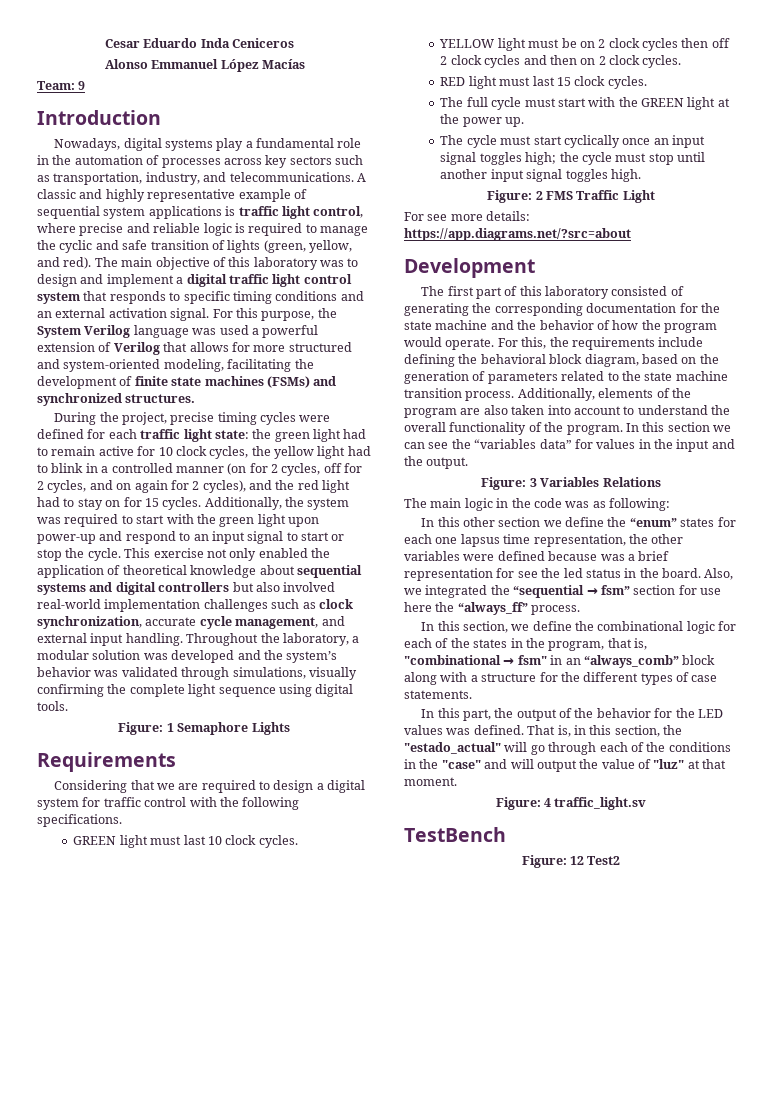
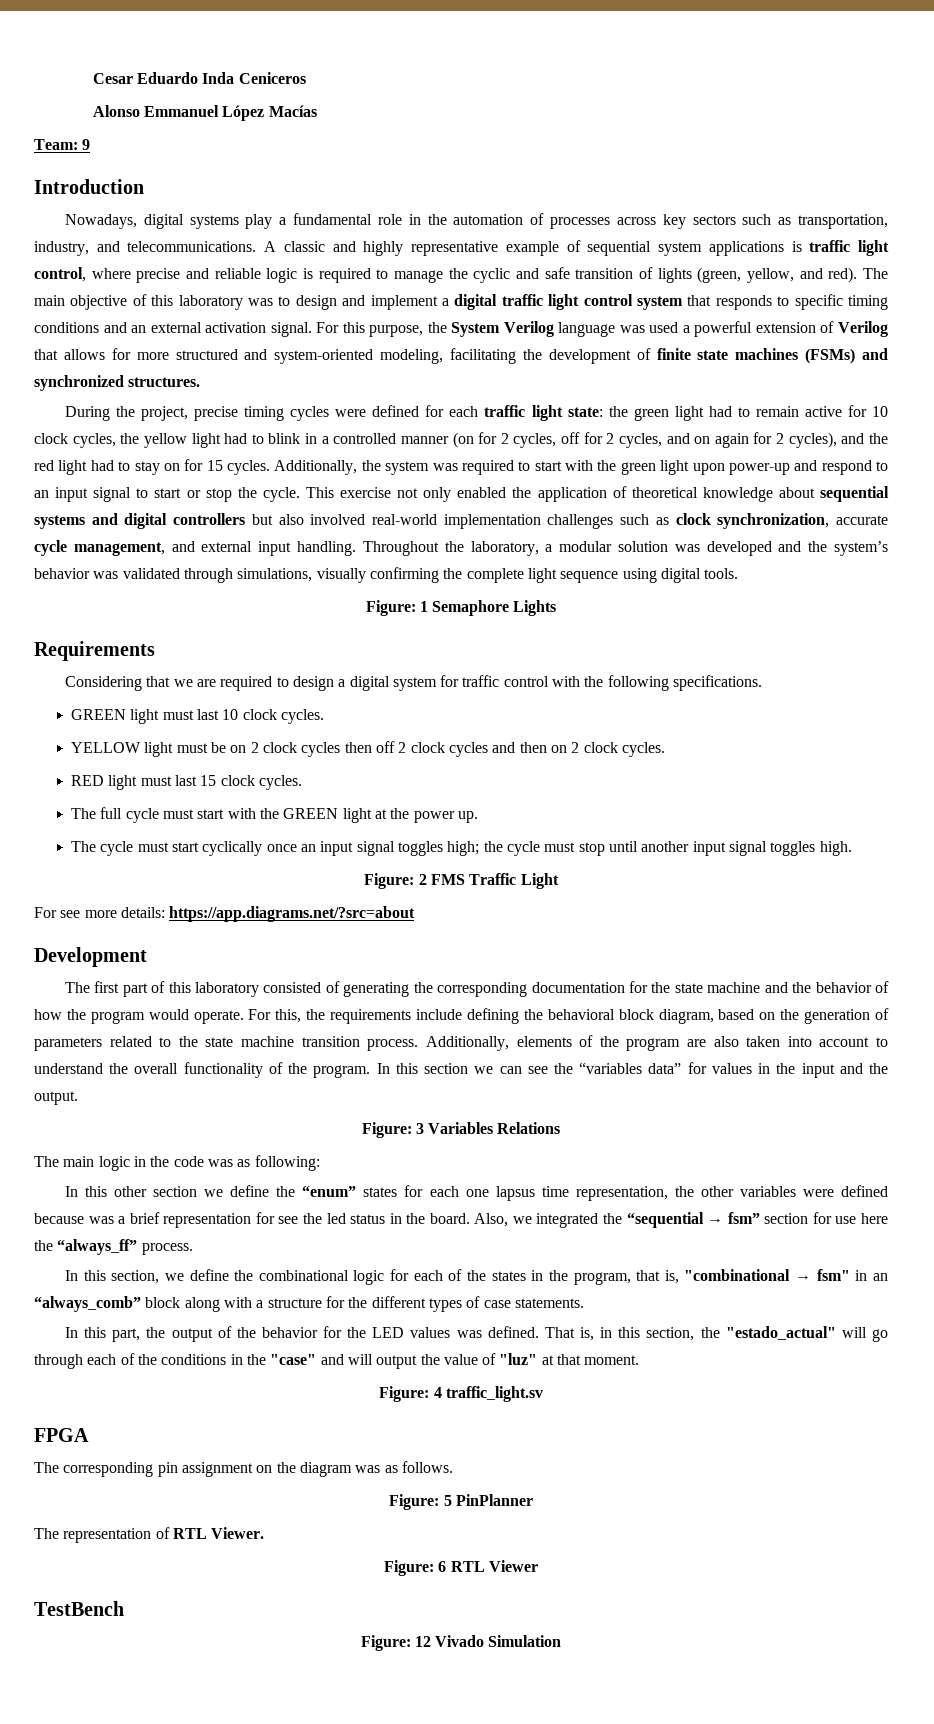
(647, 803) none -> [34,1428,89,1442] [34,1461,453,1477] [389,1494,533,1510] [34,1527,265,1543] [384,1560,538,1576] // FPGA // The corresponding pin assignment on the diagram was as follows. // Figure: 5 PinPlanner // The representation of RTL Viewer. // Figure: 6 RTL Viewer
[587,856,621,865] Test2 -> [435,1635,562,1647] Vivado Simulation

